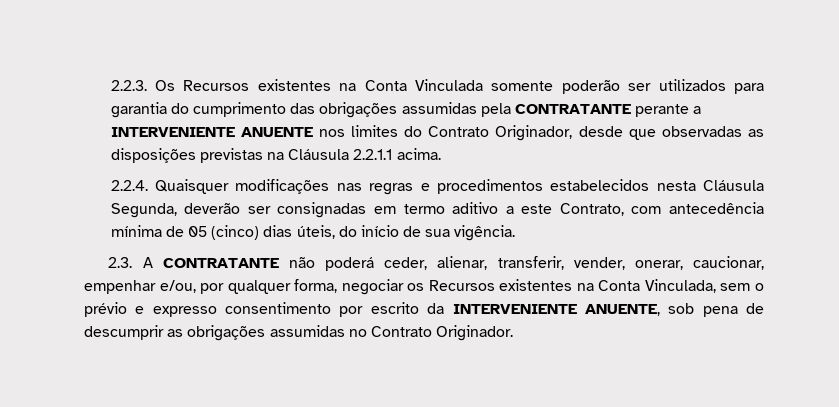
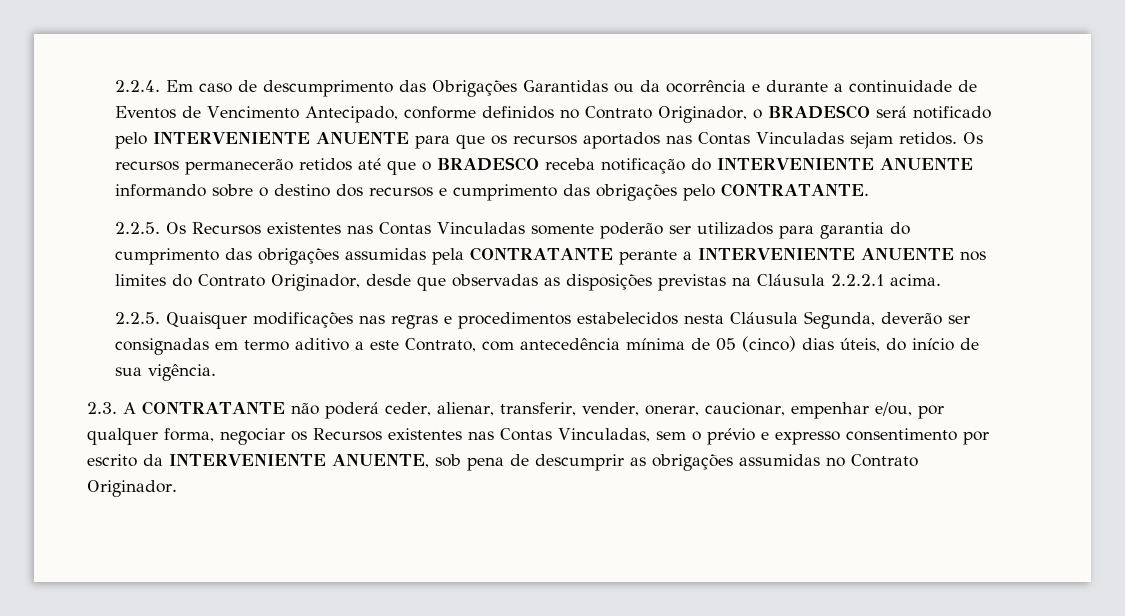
[110,79,484,91] 2.2.3. Os Recursos existentes na Conta Vinculada -> [114,80,977,97] [114,105,991,123] [114,132,983,149] [114,157,973,175] [114,183,869,201] [114,222,525,235] 2.2.4. Em caso de descumprimento das Obrigações Garantidas ou da ocorrência e durante a continuidade de Eventos de Vencimento Antecipado, conforme definidos no Contrato Originador, o BRADESCO será notificado pelo INTERVENIENTE ANUENTE para que os recursos aportados nas Contas Vinculadas sejam retidos. Os recursos permanecerão retidos até que o BRADESCO receba notificação do INTERVENIENTE ANUENTE informando sobre o destino dos recursos e cumprimento das obrigações pelo CONTRATANTE. // 2.2.5. Os Recursos existentes nas Contas Vinculadas
[353,149,393,160] 2.2.1.1 -> [830,274,884,286] 2.2.2.1
[110,180,148,191] 2.2.4. -> [114,312,160,324] 2.2.5.
[576,279,716,293] na Conta Vinculada, -> [468,428,650,442] nas Contas Vinculadas,

